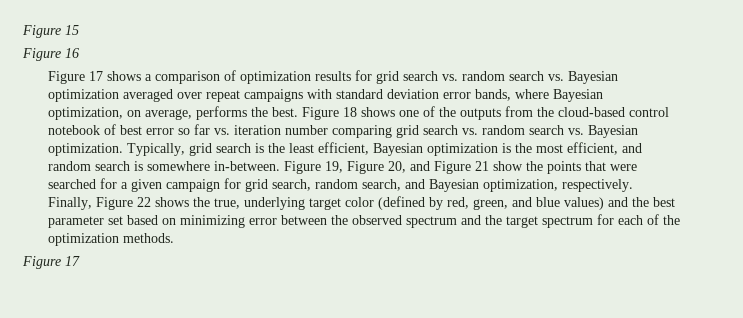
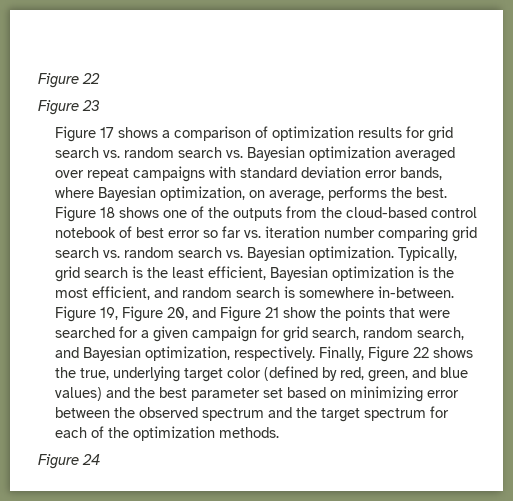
[22,25,79,38] [22,48,79,61] Figure 15 // Figure 16 -> [38,73,100,88] [38,100,100,115] Figure 22 // Figure 23
[65,256,80,266] 17 -> [82,454,101,465] 24

